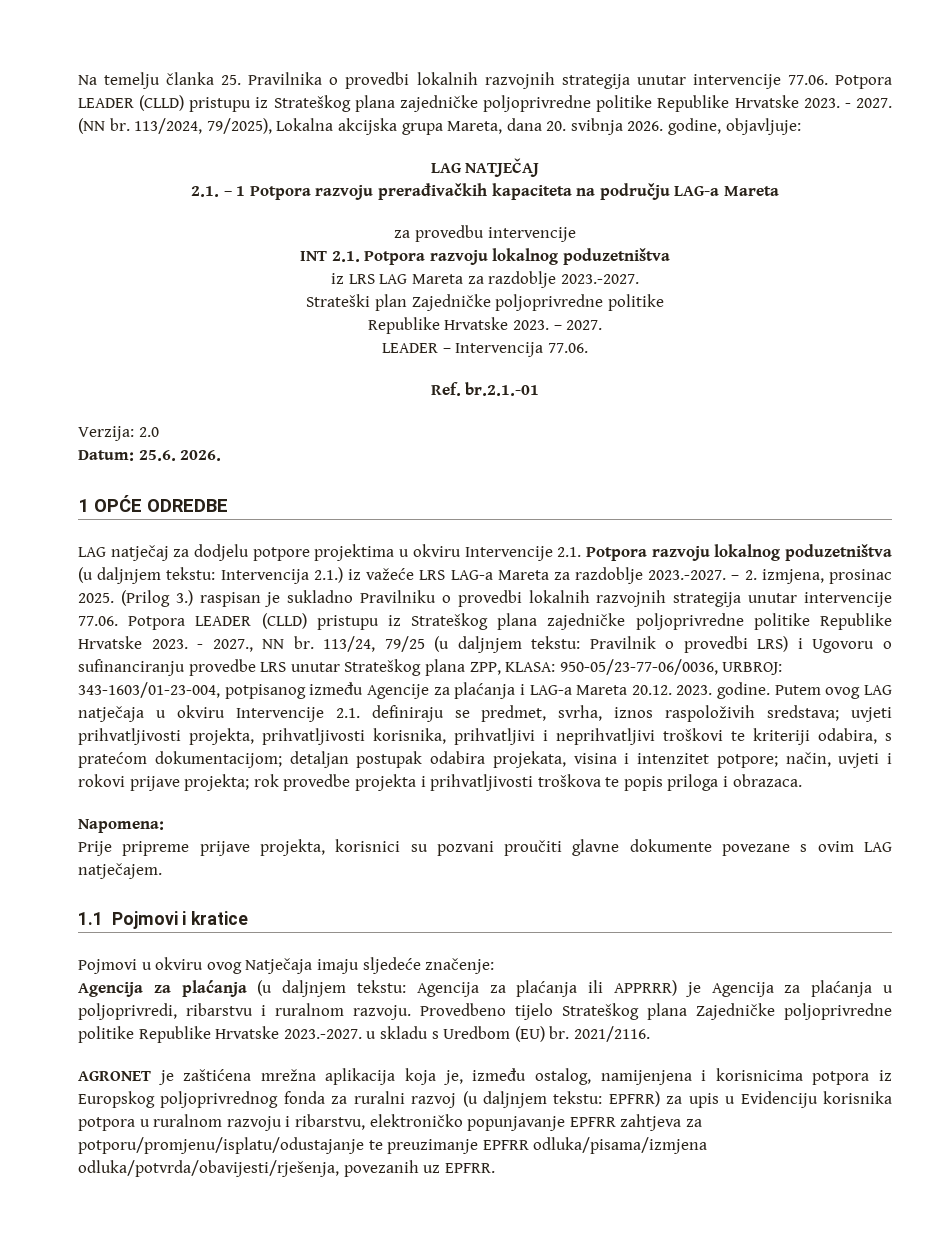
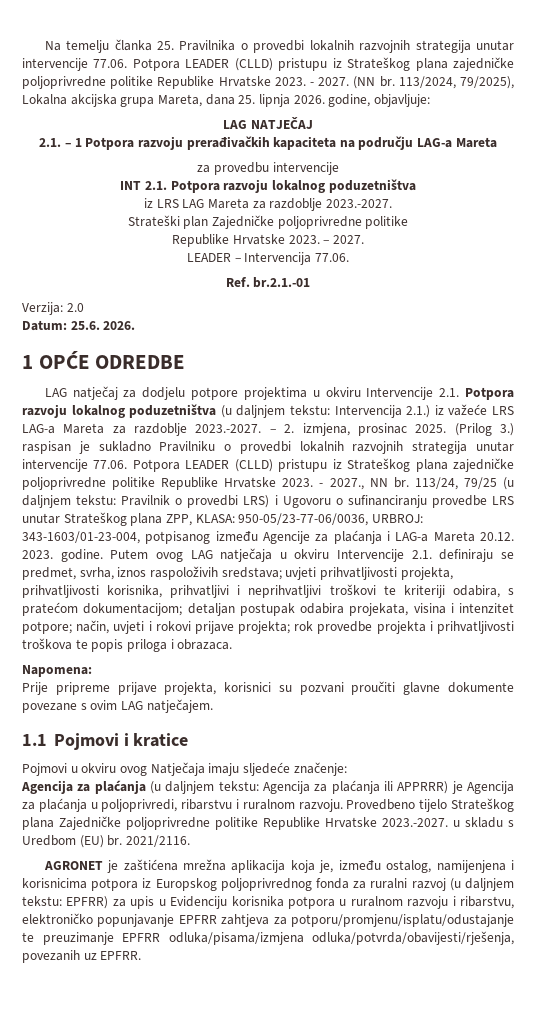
[546,118,623,135] 20. svibnja -> [238,94,290,107] 25. lipnja

